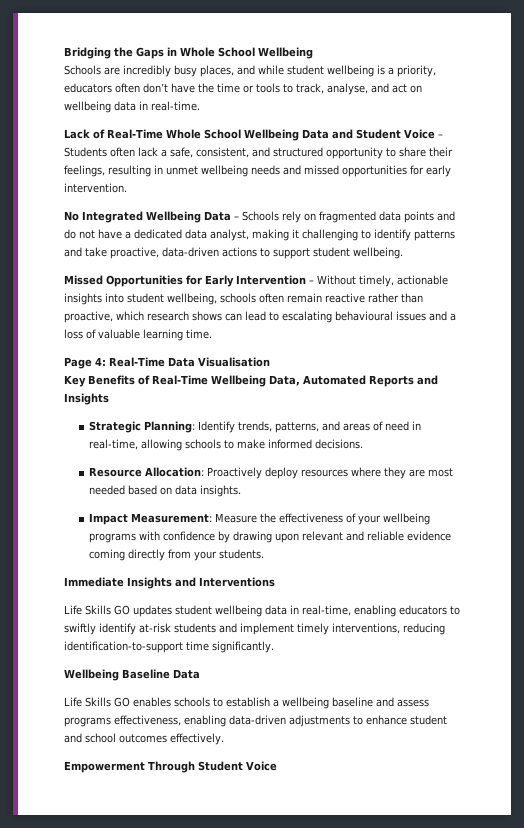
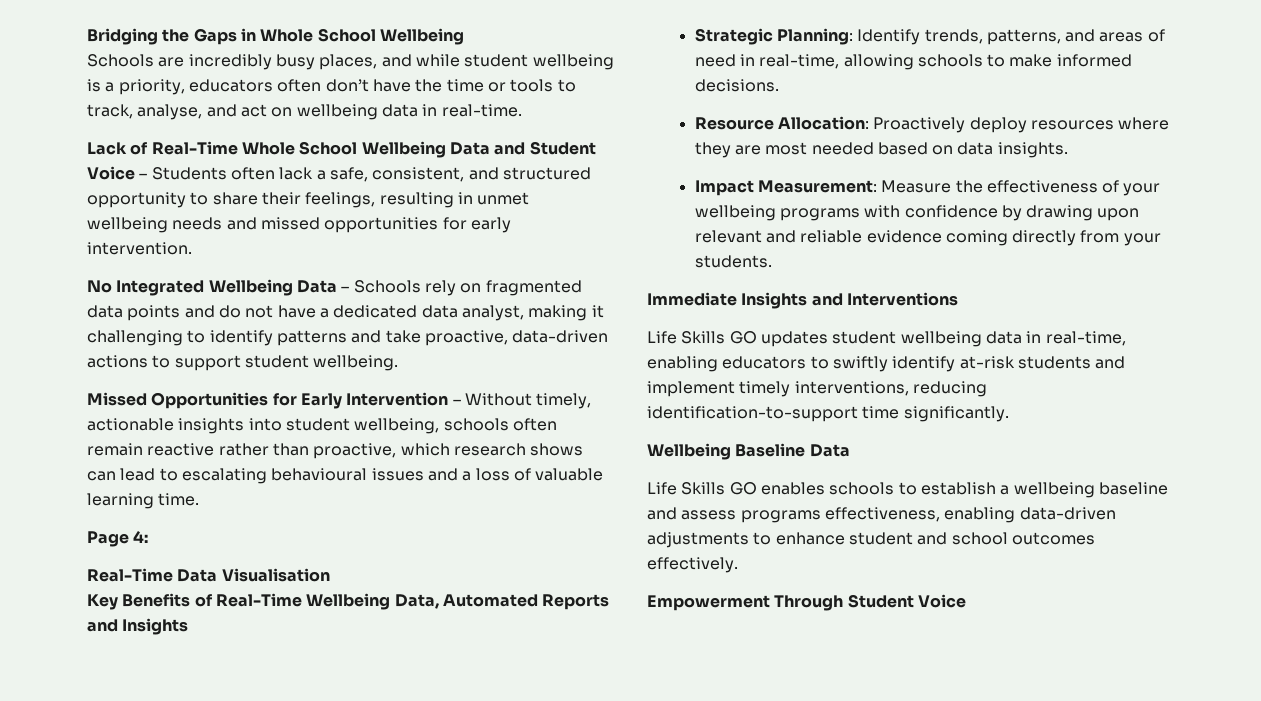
(106, 361) none -> (149, 536) //

